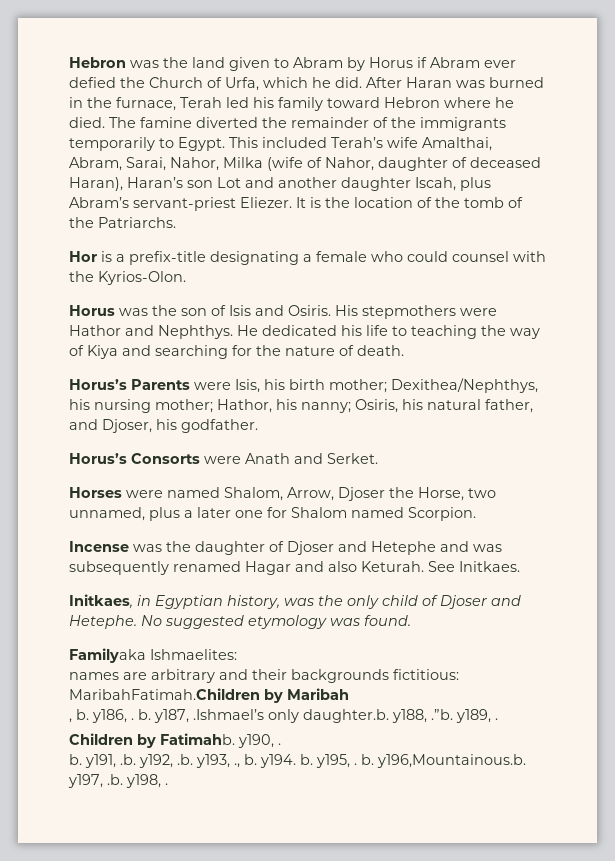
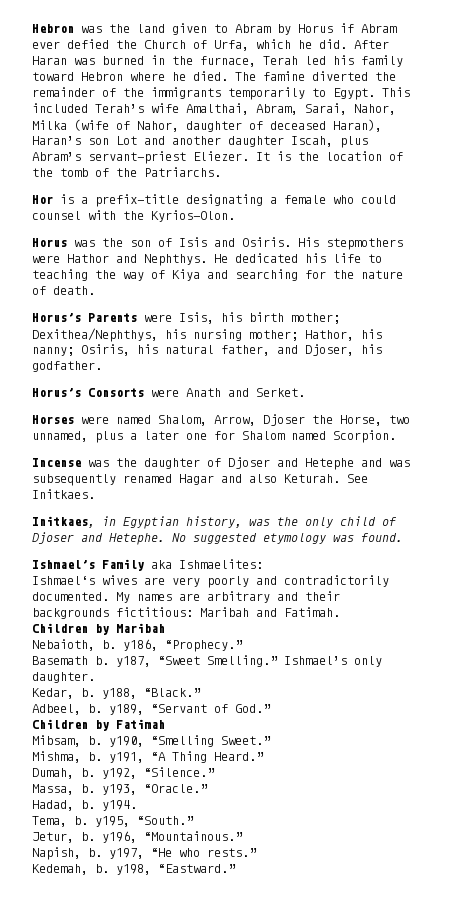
[69,648,237,663] Familyaka Ishmaelites: // -> [32,559,263,571] [32,575,389,588] [32,592,130,603] Ishmael’s Family aka Ishmaelites: // Ishmael‘s wives are very poorly and contradictorily documented. My
[69,688,260,700] MaribahFatimah.Children -> [200,607,340,617] [32,623,88,633] Maribah and Fatimah. // Children
[69,718,72,723] , -> [32,639,95,651] Nebaioth,
[131,709,498,723] [69,733,281,748] [69,754,240,768] . b. y187, .Ishmael’s only daughter.b. y188, .”b. y189, . // Children by Fatimahb. y190, . // b. y191, .b. y192, .b. y193, ., -> [165,640,243,652] [32,655,382,667] [32,672,95,683] [32,688,201,699] [32,704,271,715] [32,719,165,731] [32,735,271,747] [32,751,264,763] [32,767,215,779] [32,784,208,795] [32,800,74,811] “Prophecy.” // Basemath b. y187, “Sweet Smelling.” Ishmael’s only daughter. // Kedar, b. y188, “Black.” // Adbeel, b. y189, “Servant of God.” // Children by Fatimah // Mibsam, b. y190, “Smelling Sweet.” // Mishma, b. y191, “A Thing Heard.” // Dumah, b. y192, “Silence.” // Massa, b. y193, “Oracle.” // Hadad,
(296, 761) none -> [32,816,67,827] // Tema,
[354,754,526,768] [68,774,168,788] . b. y196,Mountainous.b. y197, .b. y198, . -> [137,816,194,825] [32,831,243,843] [32,847,257,860] [32,864,236,875] “South.” // Jetur, b. y196, “Mountainous.” // Napish, b. y197, “He who rests.” // Kedemah, b. y198, “Eastward.”

